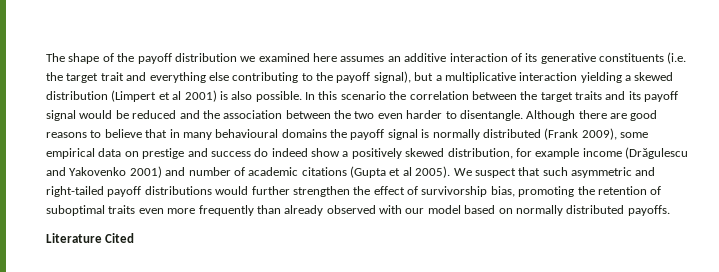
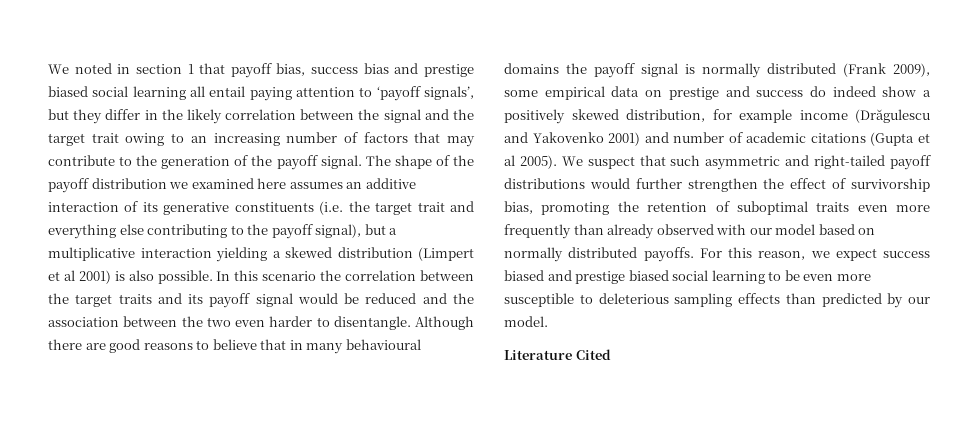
(46, 57) none -> [48,63,474,78] [48,86,474,101] [48,109,475,124] [48,132,475,147] [48,155,362,170] We noted in section 1 that payoff bias, success bias and prestige biased social learning all entail paying attention to ‘payoff signals’, but they differ in the likely correlation between the signal and the target trait owing to an increasing number of factors that may contribute to the generation of the payoff signal.
(670, 210) none -> [699,247,930,261] [504,270,871,284] [504,293,930,308] [504,316,548,327] For this reason, we expect success biased and prestige biased social learning to be even more susceptible to deleterious sampling effects than predicted by our model.

